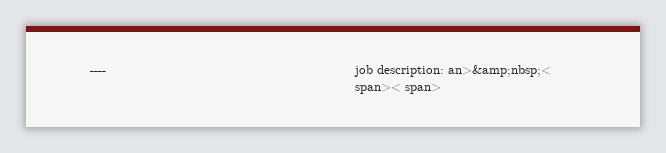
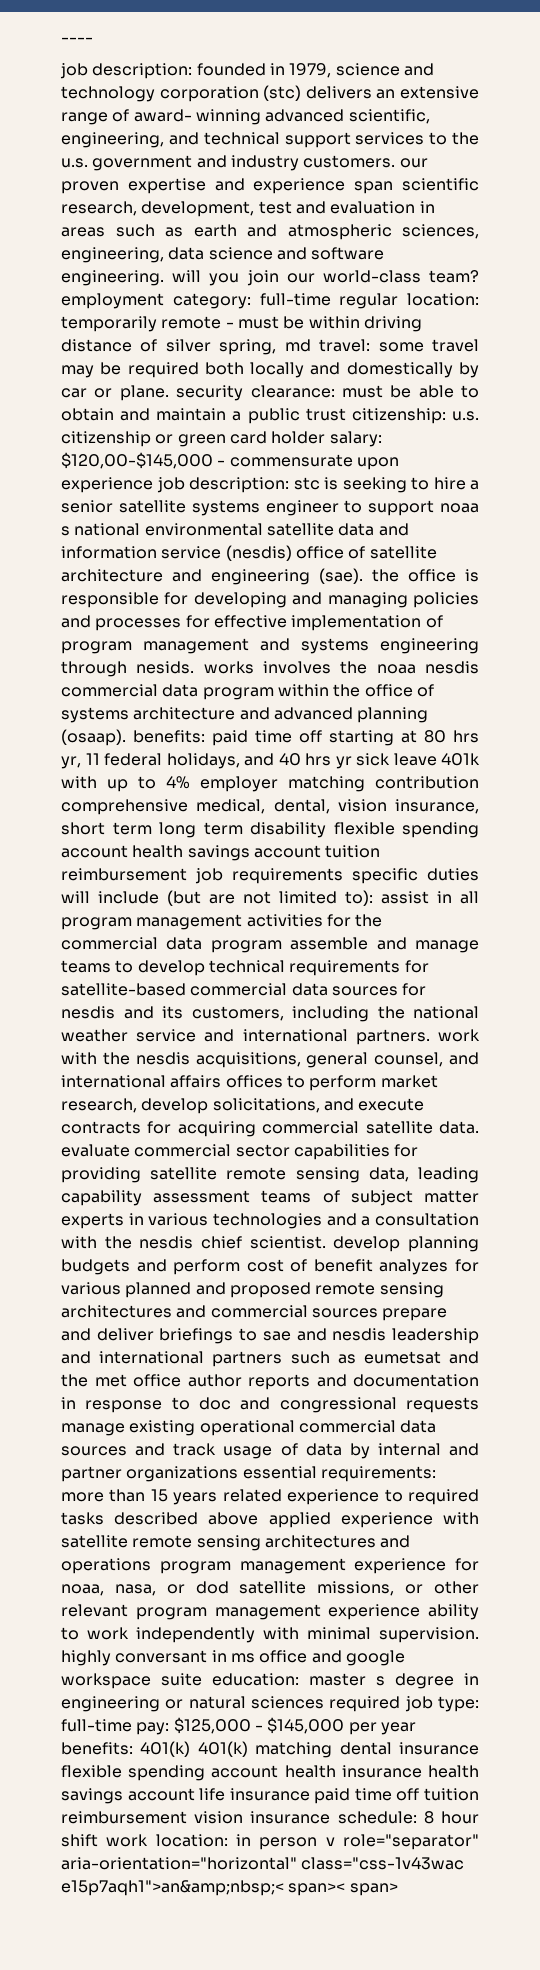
[448,65,551,77] an>&amp;nbsp;< -> [196,63,434,78] [61,85,480,102] [61,109,430,125] [61,132,479,148] [61,155,428,171] [61,178,480,194] [61,201,435,217] [61,224,479,240] [61,247,385,263] [61,270,479,286] [61,293,479,309] [61,316,422,332] [61,339,479,355] [61,362,479,378] [61,385,479,401] [61,408,479,424] [61,431,382,447] [61,452,399,470] [61,477,479,493] [61,500,479,516] [61,523,409,536] [61,545,437,561] [61,568,479,585] [61,592,480,608] [61,615,443,631] [61,638,479,654] [61,661,479,677] [61,684,434,700] [61,707,429,723] [61,729,479,746] [61,753,480,769] [61,776,479,792] [61,799,479,815] [61,822,479,838] [61,845,381,861] [61,868,479,884] [61,890,479,906] [61,914,383,930] [61,937,480,953] [61,960,429,976] [61,983,427,996] [61,1006,479,1022] [61,1029,480,1045] [61,1052,479,1068] [61,1075,438,1091] [61,1098,425,1114] [61,1121,480,1137] [61,1144,419,1160] [61,1167,479,1183] [61,1190,479,1206] [61,1213,480,1229] [61,1236,480,1252] [61,1259,479,1275] [61,1282,444,1298] [61,1305,448,1321] [61,1328,480,1344] [61,1351,480,1367] [61,1374,479,1390] [61,1397,480,1413] [61,1420,437,1436] [61,1443,479,1459] [61,1466,436,1482] [61,1489,479,1505] [61,1512,479,1528] [61,1535,411,1551] [61,1558,479,1574] [61,1581,479,1596] [61,1604,479,1620] [61,1627,479,1643] [61,1650,405,1666] [61,1673,479,1689] [61,1696,479,1712] [61,1717,416,1735] [61,1741,480,1758] [61,1765,479,1781] [61,1788,479,1804] [61,1811,479,1824] [61,1834,479,1850] [61,1857,465,1870] [61,1880,284,1896] founded in 1979, science and technology corporation (stc) delivers an extensive range of award- winning advanced scientific, engineering, and technical support services to the u.s. government and industry customers. our proven expertise and experience span scientific research, development, test and evaluation in areas such as earth and atmospheric sciences, engineering, data science and software engineering. will you join our world-class team? employment category: full-time regular location: temporarily remote - must be within driving distance of silver spring, md travel: some travel may be required both locally and domestically by car or plane. security clearance: must be able to obtain and maintain a public trust citizenship: u.s. citizenship or green card holder salary: $120,00-$145,000 - commensurate upon experience job description: stc is seeking to hire a senior satellite systems engineer to support noaa s national environmental satellite data and information service (nesdis) office of satellite architecture and engineering (sae). the office is responsible for developing and managing policies and processes for effective implementation of program management and systems engineering through nesids. works involves the noaa nesdis commercial data program within the office of systems architecture and advanced planning (osaap). benefits: paid time off starting at 80 hrs yr, 11 federal holidays, and 40 hrs yr sick leave 401k with up to 4% employer matching contribution comprehensive medical, dental, vision insurance, short term long term disability flexible spending account health savings account tuition reimbursement job requirements specific duties will include (but are not limited to): assist in all program management activities for the commercial data program assemble and manage teams to develop technical requirements for satellite-based commercial data sources for nesdis and its customers, including the national weather service and international partners. work with the nesdis acquisitions, general counsel, and international affairs offices to perform market research, develop solicitations, and execute contracts for acquiring commercial satellite data. evaluate commercial sector capabilities for providing satellite remote sensing data, leading capability assessment teams of subject matter experts in various technologies and a consultation with the nesdis chief scientist. develop planning budgets and perform cost of benefit analyzes for various planned and proposed remote sensing architectures and commercial sources prepare and deliver briefings to sae and nesdis leadership and international partners such as eumetsat and the met office author reports and documentation in response to doc and congressional requests manage existing operational commercial data sources and track usage of data by internal and partner organizations essential requirements: more than 15 years related experience to required tasks described above applied experience with satellite remote sensing architectures and operations program management experience for noaa, nasa, or dod satellite missions, or other relevant program management experience ability to work independently with minimal supervision. highly conversant in ms office and google workspace suite education: master s degree in engineering or natural sciences required job type: full-time pay: $125,000 - $145,000 per year benefits: 401(k) 401(k) matching dental insurance flexible spending account health insurance health savings account life insurance paid time off tuition reimbursement vision insurance schedule: 8 hour shift work location: in person v role="separator" aria-orientation="horizontal" class="css-1v43wac e15p7aqh1">an&amp;nbsp;<

